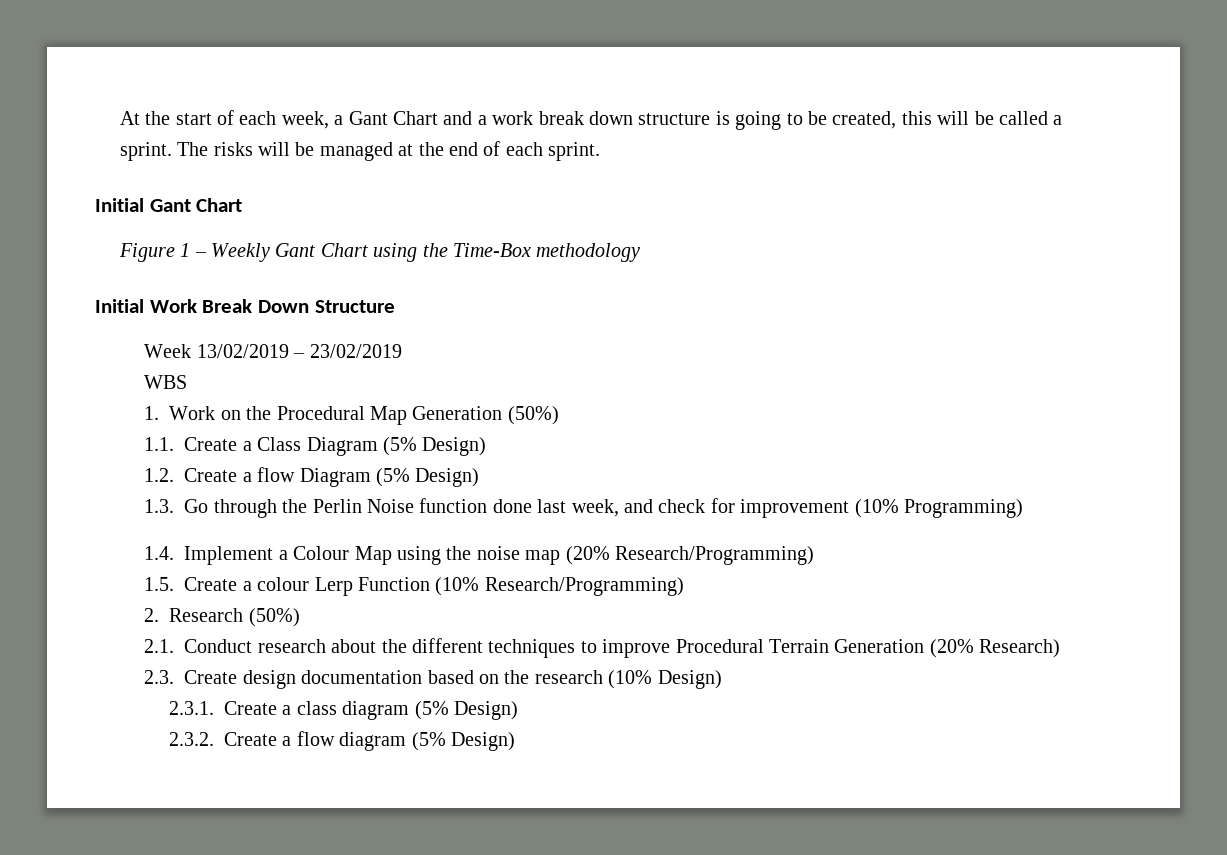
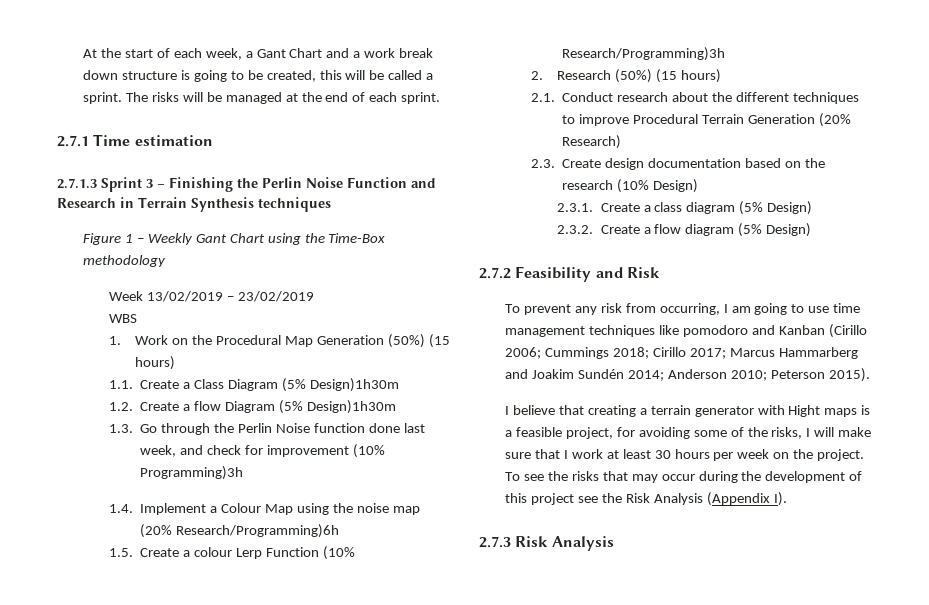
[95,198,243,212] Initial Gant Chart -> [57,134,213,147] [57,177,436,192] [57,197,331,212] 2.7.1 Time estimation // 2.7.1.3 Sprint 3 – Finishing the Perlin Noise Function and Research in Terrain Synthesis techniques
[95,299,395,313] // Initial Work Break Down Structure -> (167, 261) none
(559, 415) none -> [428,334,450,348] [135,356,176,370] (15 hours)
[422,437,487,456] Design) -> [310,378,400,392] Design)1h30m
[415,468,480,487] Design) -> [307,400,397,414] Design)1h30m
[903,499,1023,518] Programming) -> [140,466,244,480] Programming)3h
[614,546,814,565] Research/Programming) -> [176,524,340,538] Research/Programming)6h
[484,577,684,596] Research/Programming) -> [562,47,726,61] Research/Programming)3h
(300, 617) none -> [656,69,722,83] (15 hours)
(516, 741) none -> [479,266,660,282] [505,303,861,315] [505,324,867,338] [505,347,858,359] [505,368,870,382] [505,405,871,417] [505,427,872,439] [505,449,865,461] [505,471,863,483] [505,492,787,506] [479,536,614,551] // 2.7.2 Feasibility and Risk // To prevent any risk from occurring, I am going to use time management techniques like pomodoro and Kanban (Cirillo 2006; Cummings 2018; Cirillo 2017; Marcus Hammarberg and Joakim Sundén 2014; Anderson 2010; Peterson 2015). // I believe that creating a terrain generator with Hight maps is a feasible project, for avoiding some of the risks, I will make sure that I work at least 30 hours per week on the project. To see the risks that may occur during the development of this project see the Risk Analysis (Appendix I). // 2.7.3 Risk Analysis

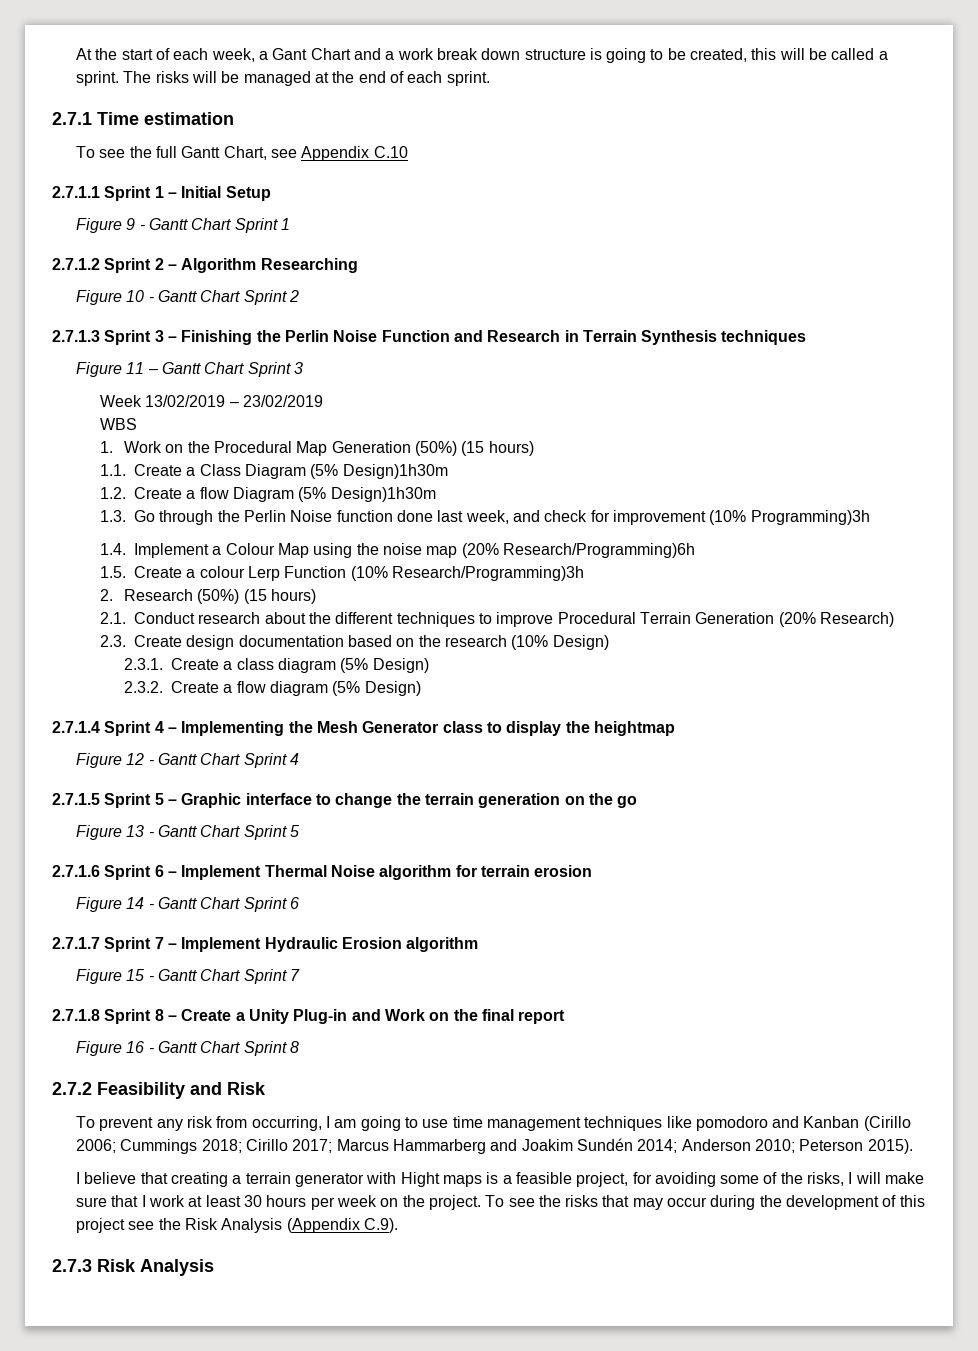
(213, 140) none -> [76,146,408,161] [52,186,271,201] [76,218,290,233] [52,258,358,273] [76,290,299,305] // To see the full Gantt Chart, see Appendix C.10 // 2.7.1.1 Sprint 1 – Initial Setup // Figure 9 - Gantt Chart Sprint 1 // 2.7.1.2 Sprint 2 – Algorithm Researching // Figure 10 - Gantt Chart Sprint 2
[125,233,386,245] [83,255,167,267] 1 – Weekly Gant Chart using the Time-Box methodology -> [126,362,303,377] 11 – Gantt Chart Sprint 3
(812, 230) none -> [52,721,675,736] [76,753,299,768] [52,793,638,808] [76,825,299,840] [52,865,593,880] [76,897,299,912] [52,937,479,952] [76,969,300,984] [52,1009,566,1024] [76,1041,299,1056] // 2.7.1.4 Sprint 4 – Implementing the Mesh Generator class to display the heightmap // Figure 12 - Gantt Chart Sprint 4 // 2.7.1.5 Sprint 5 – Graphic interface to change the terrain generation on the go // Figure 13 - Gantt Chart Sprint 5 // 2.7.1.6 Sprint 6 – Implement Thermal Noise algorithm for terrain erosion // Figure 14 - Gantt Chart Sprint 6 // 2.7.1.7 Sprint 7 – Implement Hydraulic Erosion algorithm // Figure 15 - Gantt Chart Sprint 7 // 2.7.1.8 Sprint 8 – Create a Unity Plug-in and Work on the final report // Figure 16 - Gantt Chart Sprint 8
[773,492,787,506] I). -> [363,1218,398,1233] C.9).

